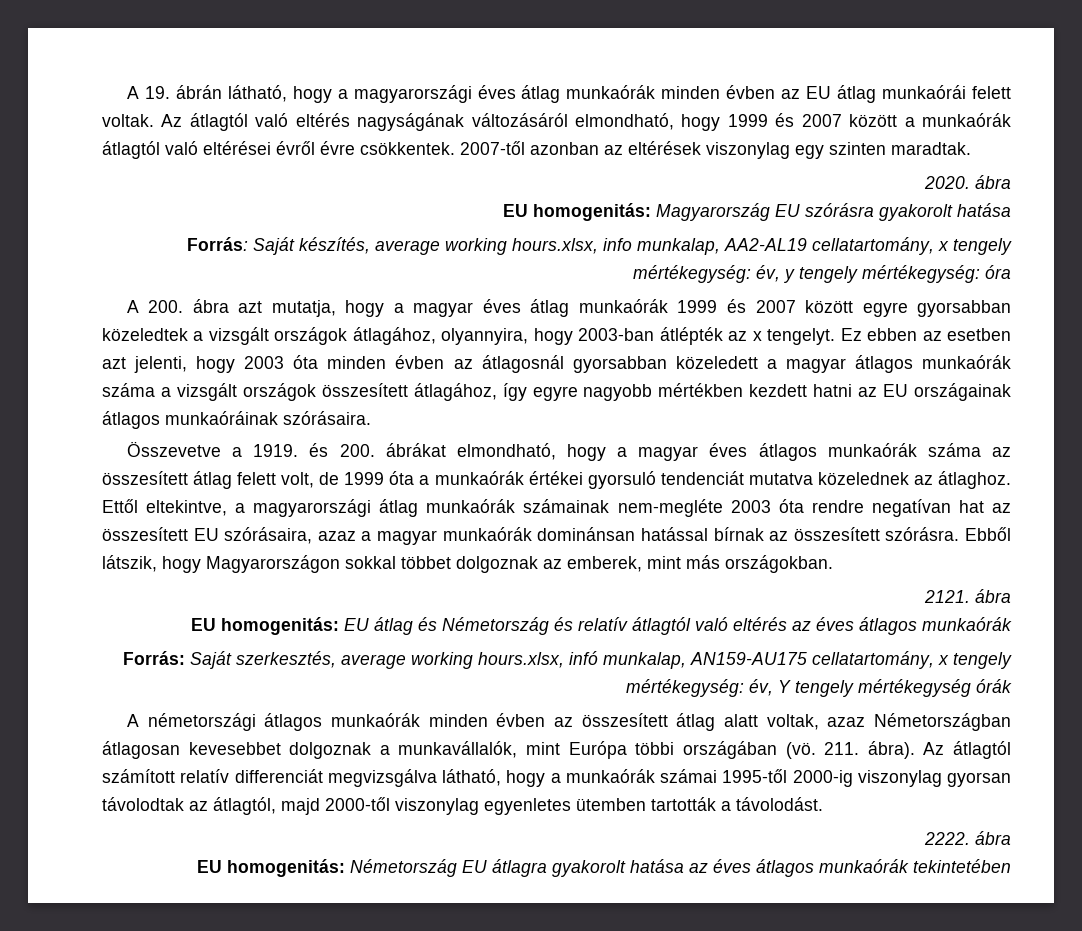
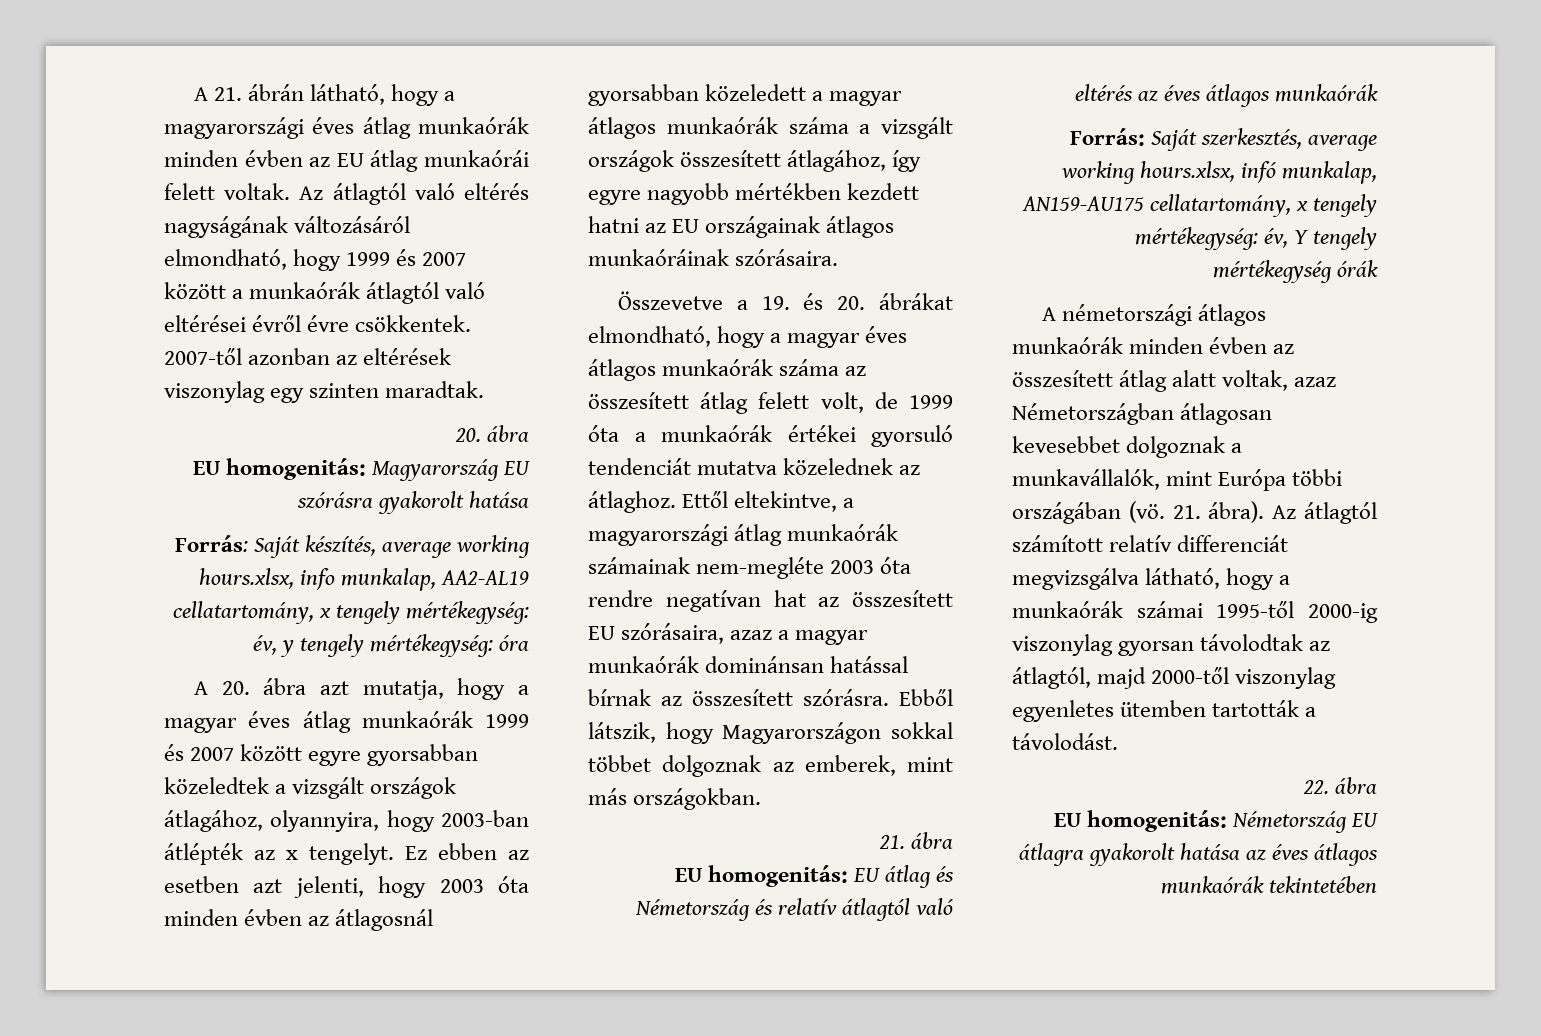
[126,86,170,99] A 19. -> [194,87,243,101] A 21.
[924,176,970,189] 2020. -> [454,428,481,442] 20.
[148,300,184,313] 200. -> [221,681,250,695] 20.
[253,443,375,457] 1919. és 200. -> [761,293,866,310] 19. és 20.
[924,590,970,603] 2121. -> [878,835,905,849] 21.
[824,742,860,755] 211. -> [1172,505,1201,519] 21.
[924,832,970,845] 2222. -> [1302,780,1329,794] 22.

